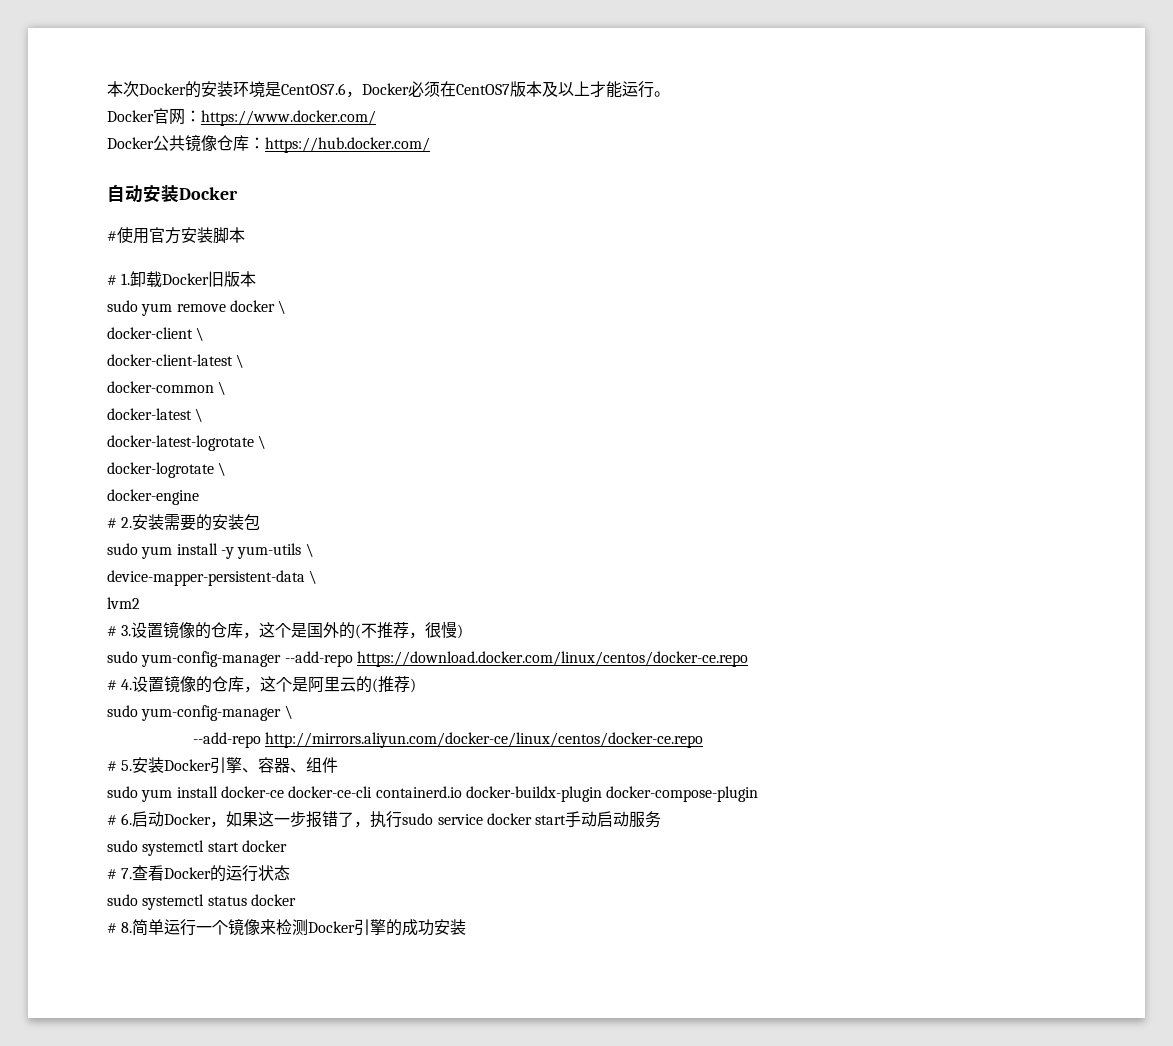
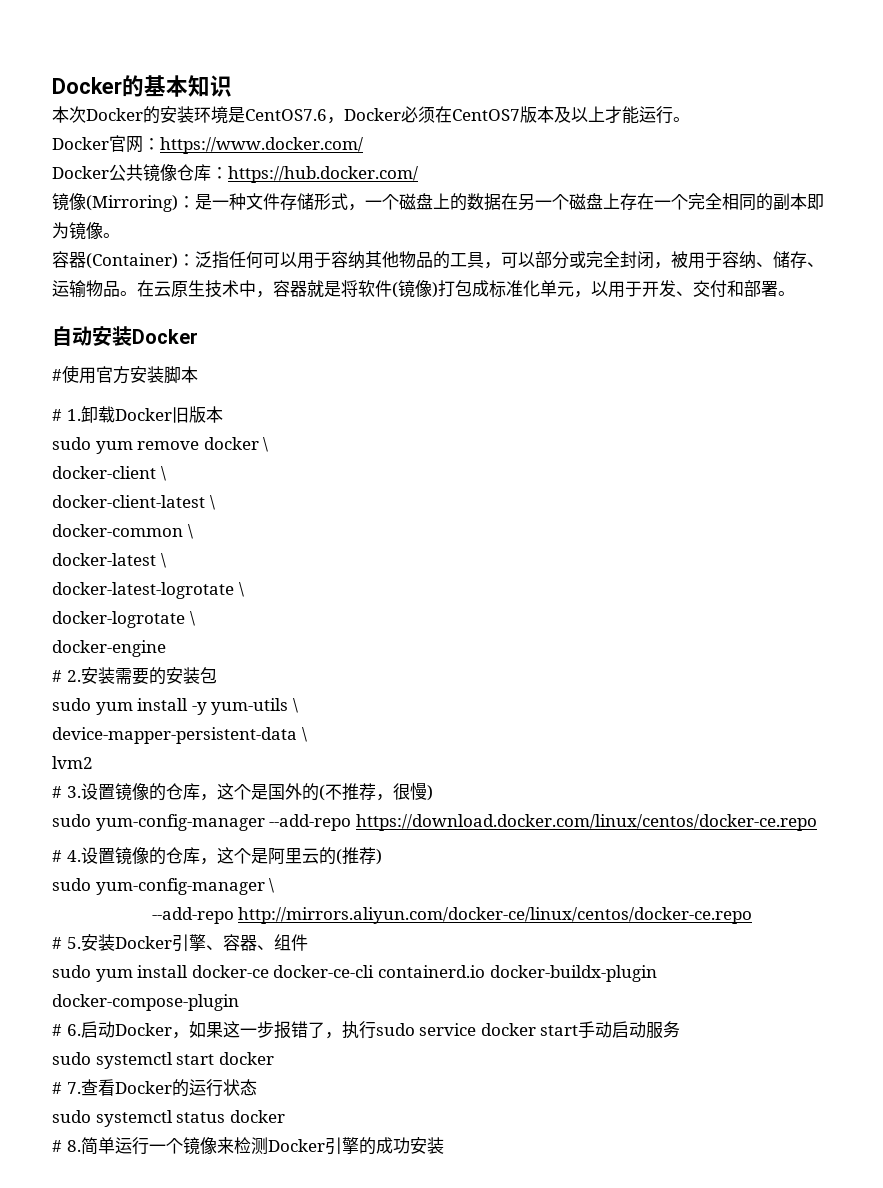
(107, 89) none -> [52,75,232,97] Docker的基本知识 //
(430, 145) none -> [52,193,824,212] [52,222,120,240] [52,251,824,269] [52,280,795,298] // 镜像(Mirroring)：是一种文件存储形式，一个磁盘上的数据在另一个磁盘上存在一个完全相同的副本即为镜像。 // 容器(Container)：泛指任何可以用于容纳其他物品的工具，可以部分或完全封闭，被用于容纳、储存、运输物品。在云原生技术中，容器就是将软件(镜像)打包成标准化单元，以用于开发、交付和部署。

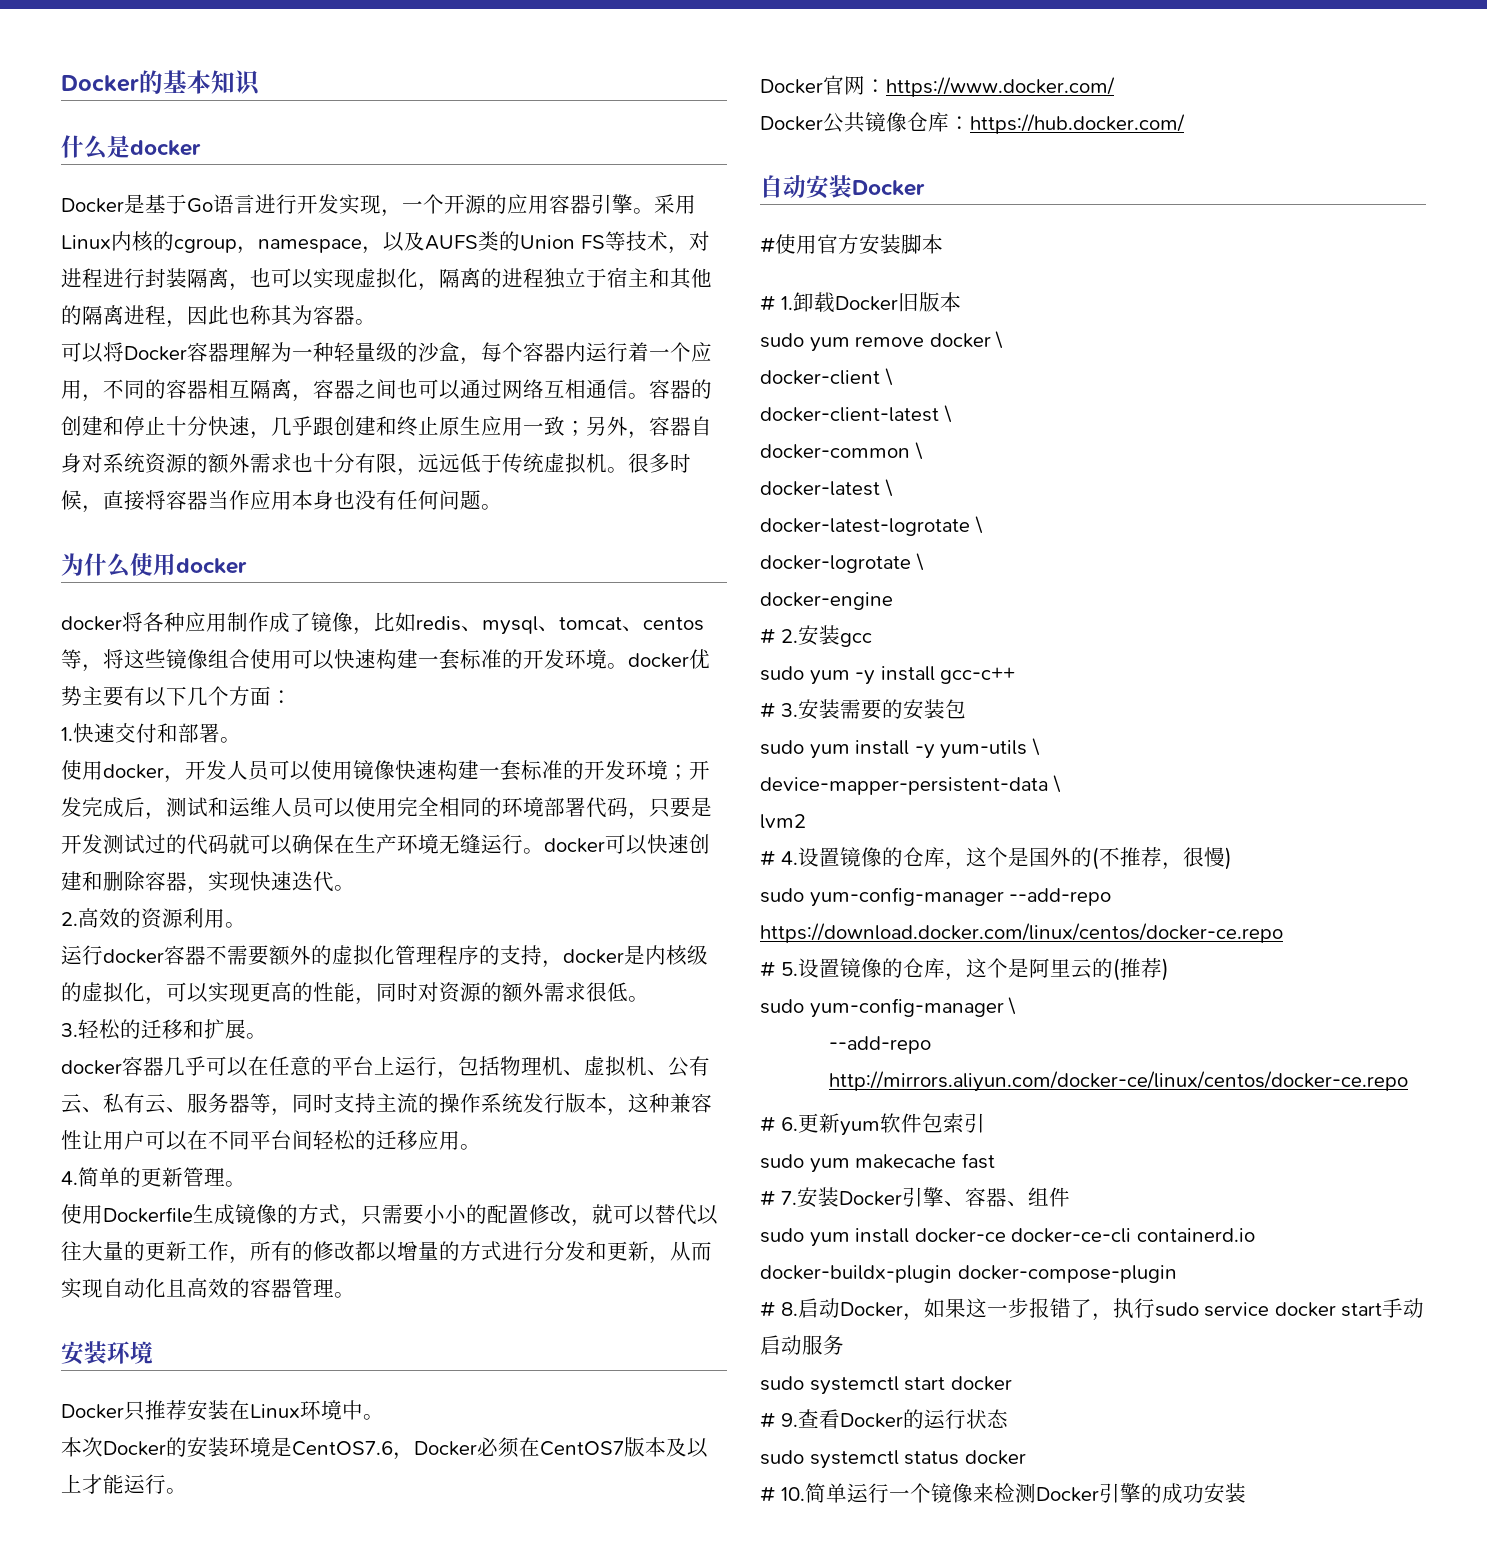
(232, 86) none -> [61,135,201,160] [61,194,696,217] [61,231,710,254] [61,267,712,291] [61,305,376,328] [61,342,712,365] [61,379,712,402] [61,416,712,439] [61,453,691,476] [61,490,502,513] [61,553,247,578] [61,612,704,635] [61,649,710,672] [61,686,292,707] [61,723,241,743] [61,760,710,783] [61,797,712,820] [61,834,710,855] [61,871,355,894] [61,908,246,929] [61,945,708,968] [61,982,649,1005] [61,1019,267,1040] [61,1056,710,1079] [61,1093,712,1116] [61,1130,481,1151] [61,1167,246,1187] [61,1204,718,1227] [61,1241,712,1264] [61,1278,355,1299] [61,1341,153,1365] [61,1400,384,1421] // 什么是docker // Docker是基于Go语言进行开发实现，一个开源的应用容器引擎。采用Linux内核的cgroup，namespace，以及AUFS类的Union FS等技术，对进程进行封装隔离，也可以实现虚拟化，隔离的进程独立于宿主和其他的隔离进程，因此也称其为容器。 // 可以将Docker容器理解为一种轻量级的沙盒，每个容器内运行着一个应用，不同的容器相互隔离，容器之间也可以通过网络互相通信。容器的创建和停止十分快速，几乎跟创建和终止原生应用一致；另外，容器自身对系统资源的额外需求也十分有限，远远低于传统虚拟机。很多时候，直接将容器当作应用本身也没有任何问题。 // 为什么使用docker // docker将各种应用制作成了镜像，比如redis、mysql、tomcat、centos等，将这些镜像组合使用可以快速构建一套标准的开发环境。docker优势主要有以下几个方面： // 1.快速交付和部署。 // 使用docker，开发人员可以使用镜像快速构建一套标准的开发环境；开发完成后，测试和运维人员可以使用完全相同的环境部署代码，只要是开发测试过的代码就可以确保在生产环境无缝运行。docker可以快速创建和删除容器，实现快速迭代。 // 2.高效的资源利用。 // 运行docker容器不需要额外的虚拟化管理程序的支持，docker是内核级的虚拟化，可以实现更高的性能，同时对资源的额外需求很低。 // 3.轻松的迁移和扩展。 // docker容器几乎可以在任意的平台上运行，包括物理机、虚拟机、公有云、私有云、服务器等，同时支持主流的操作系统发行版本，这种兼容性让用户可以在不同平台间轻松的迁移应用。 // 4.简单的更新管理。 // 使用Dockerfile生成镜像的方式，只需要小小的配置修改，就可以替代以往大量的更新工作，所有的修改都以增量的方式进行分发和更新，从而实现自动化且高效的容器管理。 // 安装环境 // Docker只推荐安装在Linux环境中。
[52,193,824,212] [52,222,120,240] [52,251,824,269] [52,280,795,298] // 镜像(Mirroring)：是一种文件存储形式，一个磁盘上的数据在另一个磁盘上存在一个完全相同的副本即为镜像。 // 容器(Container)：泛指任何可以用于容纳其他物品的工具，可以部分或完全封闭，被用于容纳、储存、运输物品。在云原生技术中，容器就是将软件(镜像)打包成标准化单元，以用于开发、交付和部署。 -> (1185, 124) none
(115, 675) none -> [839,633,872,647] [760,666,1016,685] [760,699,840,720] gcc // sudo yum -y install gcc-c++ // # 3.安装
[66,786,81,798] 3. -> [780,851,798,865] 4.
[66,850,81,862] 4. -> [780,962,798,976] 5.
[66,937,81,949] 5. -> [780,1113,985,1136] [760,1153,995,1173] [760,1190,797,1206] 6.更新yum软件包索引 // sudo yum makecache fast // # 7.
[66,1024,81,1036] 6. -> [780,1302,798,1316] 8.
[66,1082,81,1094] 7. -> [780,1413,798,1427] 9.
[66,1140,81,1152] 8. -> [780,1487,805,1501] 10.

